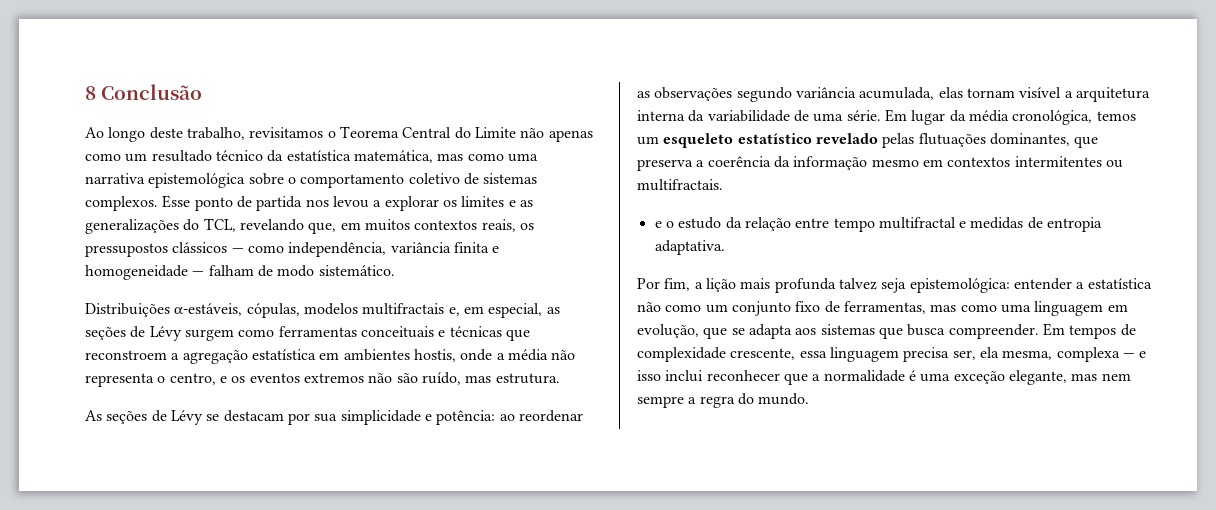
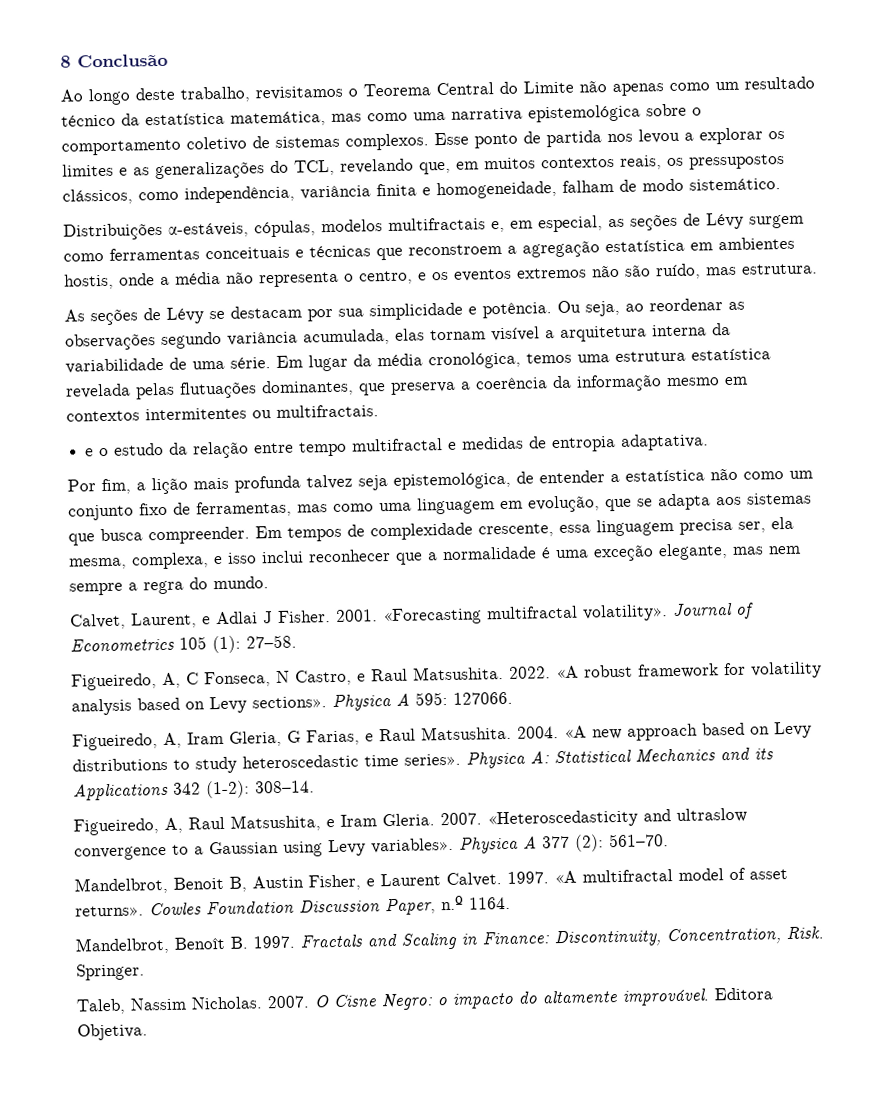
[172,242,244,253] clássicos — -> [62,188,133,205] clássicos,
[85,265,205,280] homogeneidade — -> [436,180,557,200] homogeneidade,
[436,410,496,425] potência: -> [482,300,620,319] potência. Ou seja,
[637,133,878,148] um esqueleto estatístico revelado -> [577,348,771,363] [66,383,131,399] uma estrutura estatística revelada
[909,278,1010,293] epistemológica: -> [393,471,534,490] epistemológica, de
[1056,347,1135,362] complexa — -> [131,552,209,570] complexa,
(810, 399) none -> [70,602,754,630] [70,634,297,654] [71,661,822,691] [71,691,513,716] [72,721,812,751] [72,747,774,774] [73,780,315,801] [73,807,747,836] [74,833,669,861] [74,867,788,895] [75,895,511,917] [75,926,824,955] [76,963,145,981] [76,987,773,1015] [77,1023,148,1041] // Calvet, Laurent, e Adlai J Fisher. 2001. «Forecasting multifractal volatility». Journal of Econometrics 105 (1): 27–58. // Figueiredo, A, C Fonseca, N Castro, e Raul Matsushita. 2022. «A robust framework for volatility analysis based on Levy sections». Physica A 595: 127066. // Figueiredo, A, Iram Gleria, G Farias, e Raul Matsushita. 2004. «A new approach based on Levy distributions to study heteroscedastic time series». Physica A: Statistical Mechanics and its Applications 342 (1-2): 308–14. // Figueiredo, A, Raul Matsushita, e Iram Gleria. 2007. «Heteroscedasticity and ultraslow convergence to a Gaussian using Levy variables». Physica A 377 (2): 561–70. // Mandelbrot, Benoit B, Austin Fisher, e Laurent Calvet. 1997. «A multifractal model of asset returns». Cowles Foundation Discussion Paper, n.º 1164. // Mandelbrot, Benoît B. 1997. Fractals and Scaling in Finance: Discontinuity, Concentration, Risk. Springer. // Taleb, Nassim Nicholas. 2007. O Cisne Negro: o impacto do altamente improvável. Editora Objetiva.

